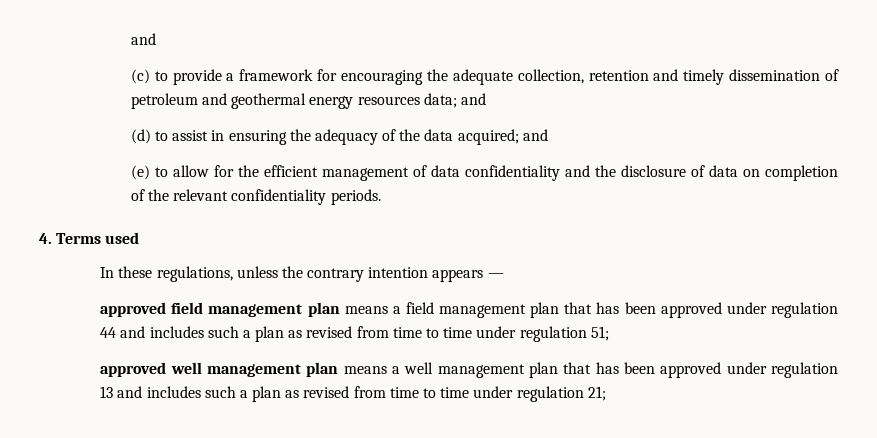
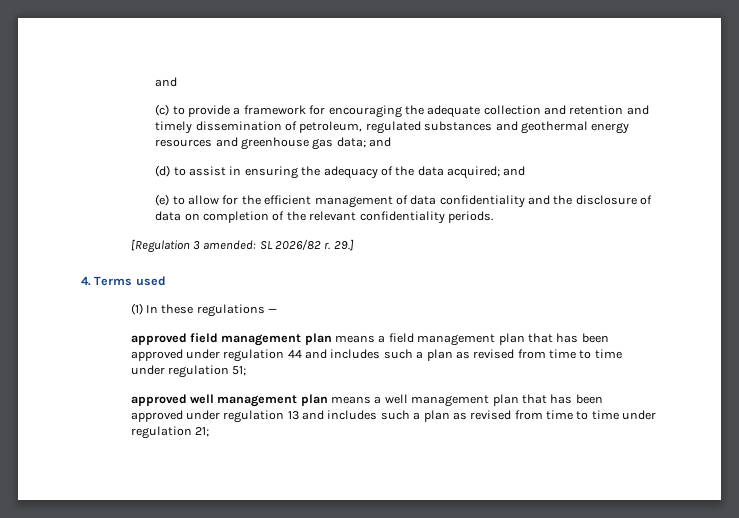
[517,69,584,84] collection, -> [483,105,567,115] collection and
[130,93,198,109] petroleum -> [299,121,493,134] petroleum, regulated substances
(420, 100) none -> [215,137,334,150] and greenhouse gas
(381, 197) none -> [130,239,354,253] // [Regulation 3 amended: SL 2026/82 r. 29.]
(140, 238) none -> [130,303,143,315] (1)
[156,266,484,282] regulations, unless the contrary intention appears -> [196,304,265,317] regulations

